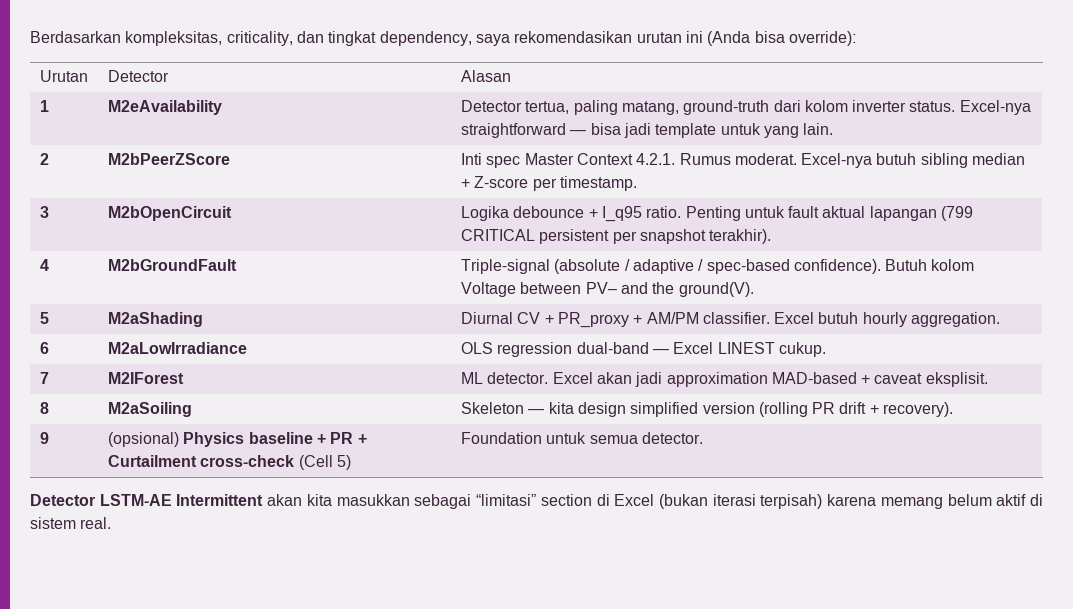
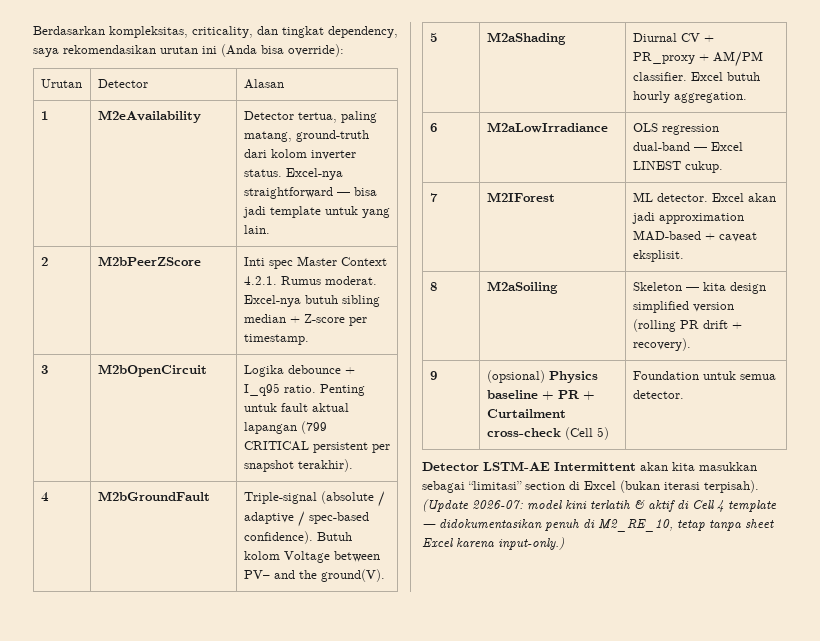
[760,494,1043,509] [30,517,112,529] terpisah) karena memang belum aktif di sistem real. -> [704,480,759,493] [422,499,777,512] [422,519,774,532] [422,537,564,550] terpisah). (Update 2026-07: model kini terlatih & aktif di Cell 4 template — didokumentasikan penuh di M2_RE_10, tetap tanpa sheet Excel karena input-only.)

